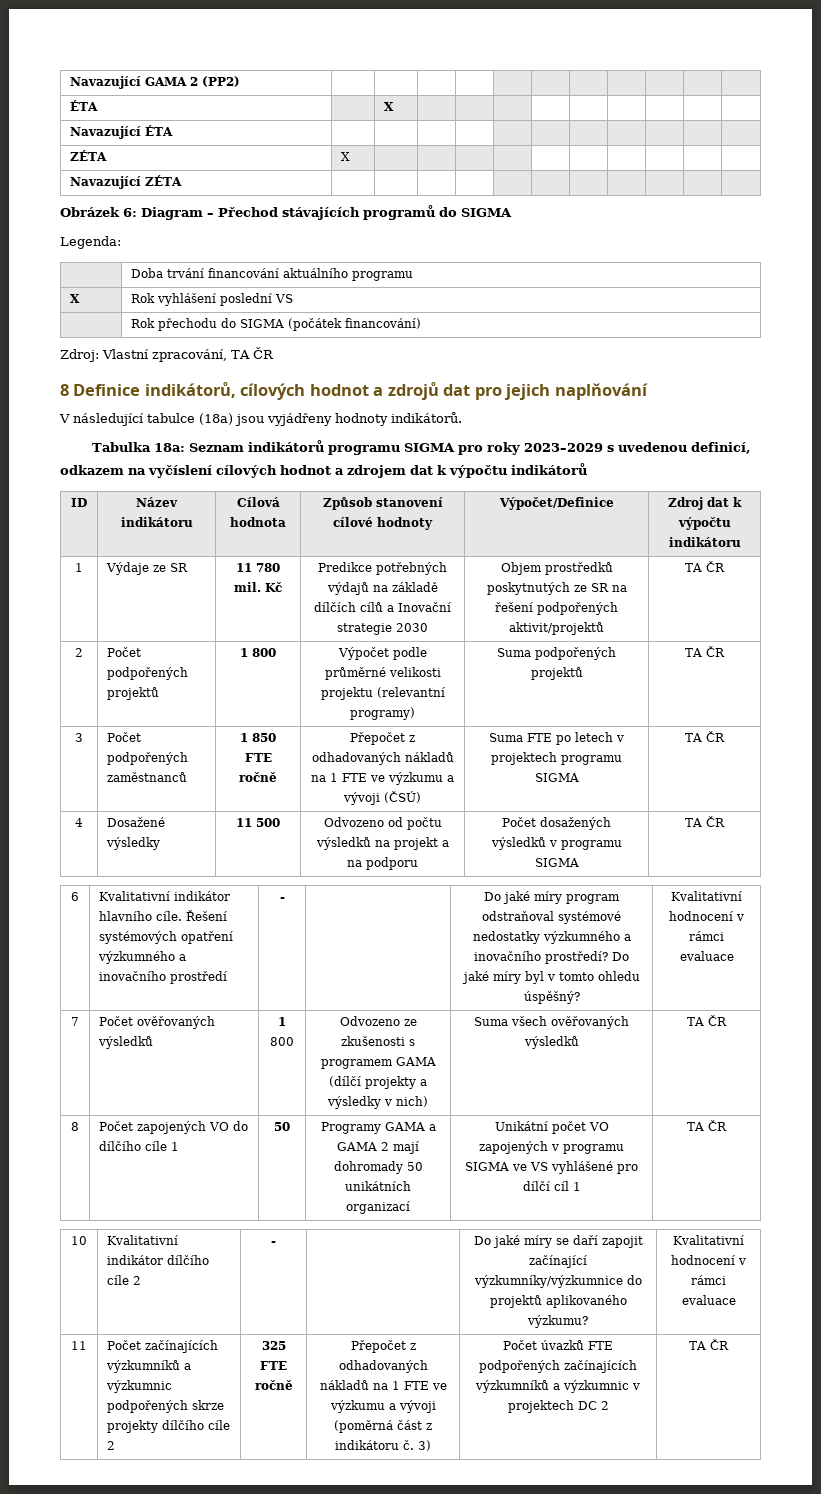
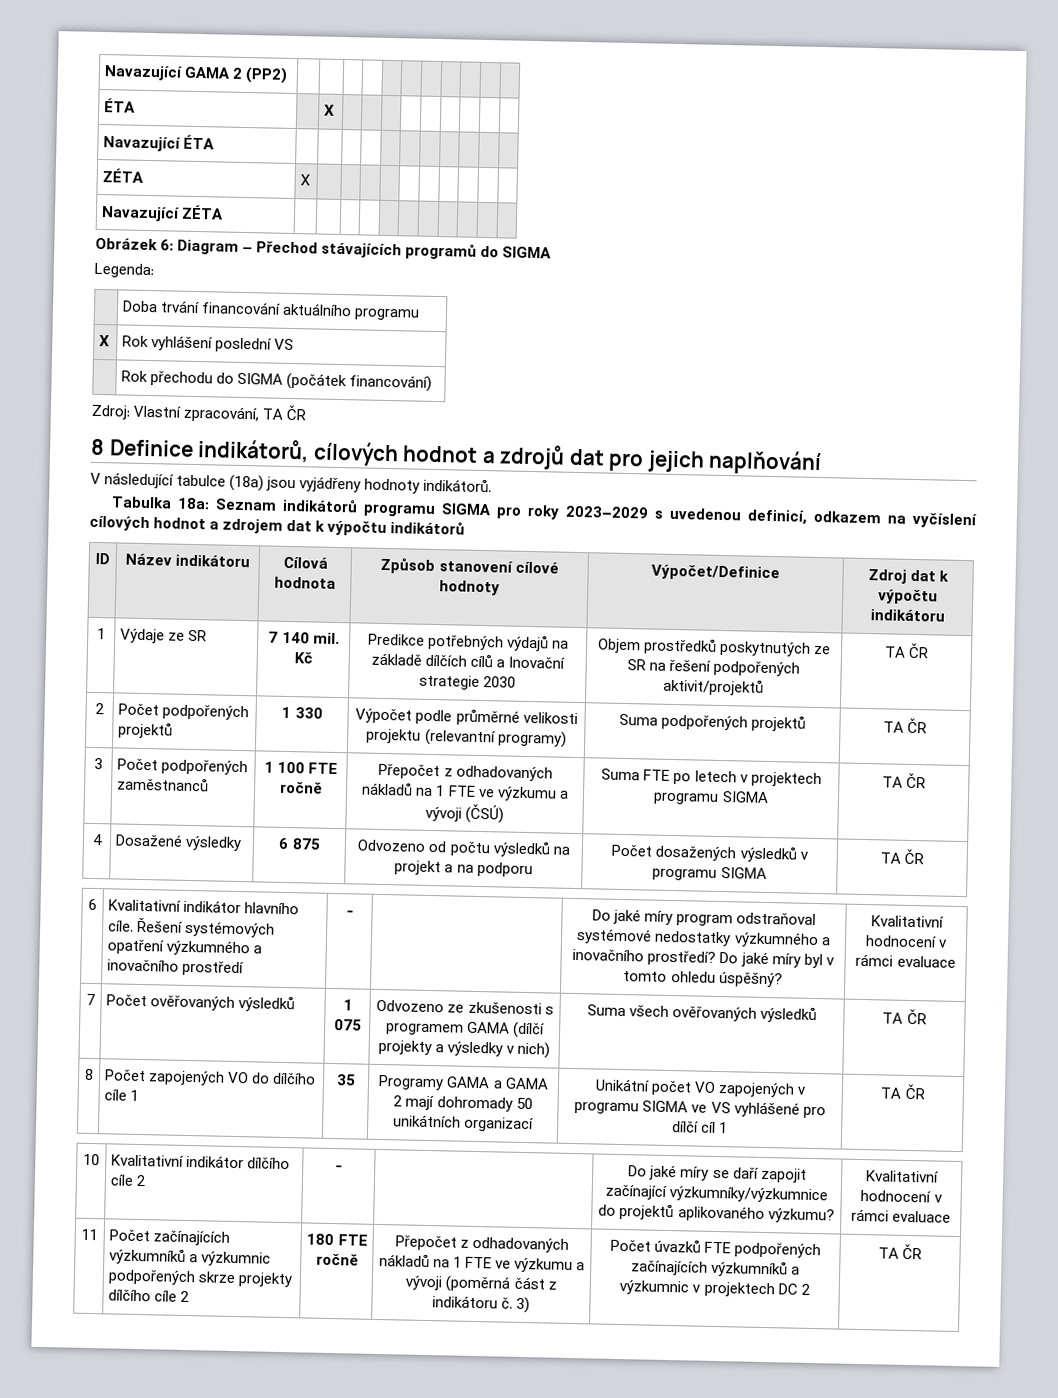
[236,563,280,572] 11 780 -> [268,631,310,644] 7 140
[252,648,276,657] 800 -> [294,707,323,719] 330
[252,733,276,742] 850 -> [277,761,305,774] 100
[236,818,280,827] 11 500 -> [278,837,321,850] 6 875
[270,1037,294,1046] 800 -> [333,1019,362,1031] 075
[274,1122,290,1131] 50 -> [336,1074,356,1086] 35
[261,1341,286,1350] 325 -> [306,1233,335,1246] 180

